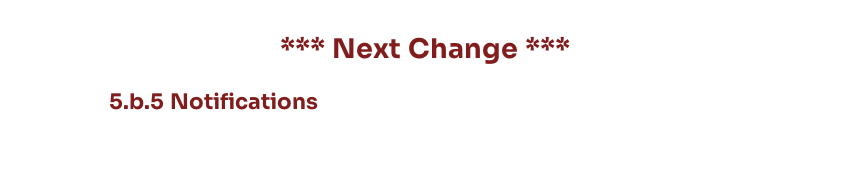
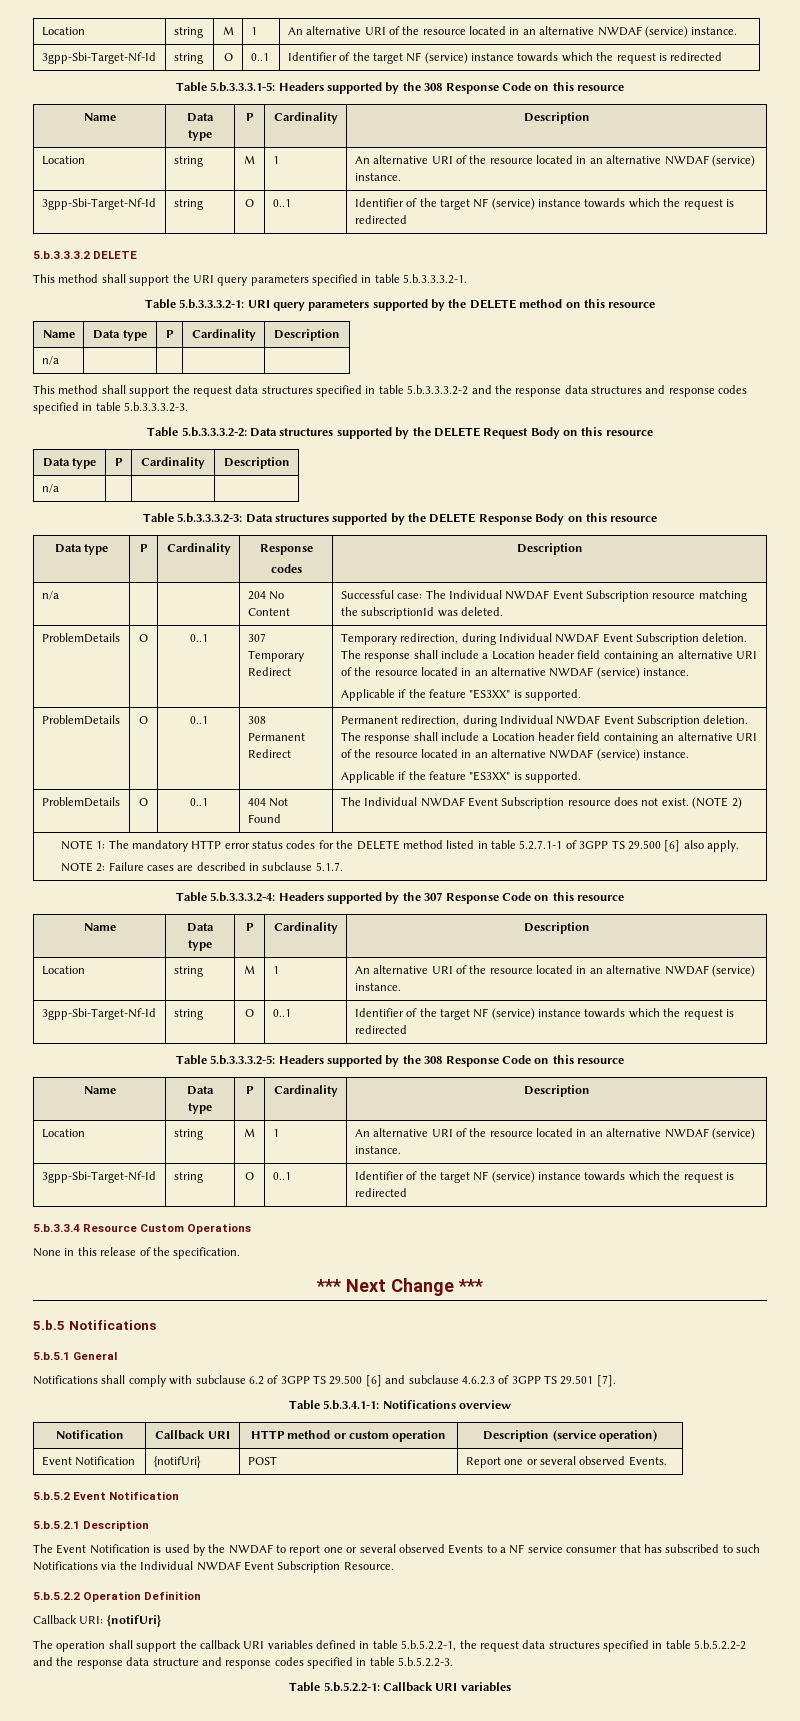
(279, 47) none -> [41,27,85,36] [173,27,203,38] [222,26,234,35] [250,27,257,35] [287,26,738,38] [41,52,156,64] [173,53,203,64] [223,53,233,61] [250,53,269,61] [287,52,723,64] [175,82,625,94] [83,113,116,121] [187,113,214,122] [188,130,212,141] [246,113,254,121] [273,112,338,124] [523,112,590,124] [41,156,85,165] [173,156,203,167] [244,155,255,164] [272,156,279,164] [354,155,755,167] [354,173,401,181] [41,198,156,210] [173,199,203,210] [245,199,254,207] [272,199,291,207] [354,198,734,210] [354,215,407,224] [33,251,138,259] [33,274,468,286] [144,299,656,311] [42,330,75,338] [93,330,147,341] [166,330,174,338] [191,329,256,341] [274,329,340,341] [41,356,59,365] [33,385,748,397] [33,402,189,414] [147,427,653,439] [42,458,97,469] [115,458,123,466] [141,457,205,469] [223,457,290,469] [41,484,59,493] [142,513,658,525] [54,544,109,555] [140,544,148,552] [166,543,231,555] [259,544,313,555] [270,564,302,573] [516,543,583,555] [41,591,59,600] [247,591,285,600] [247,608,290,616] [340,590,747,602] [340,607,503,619] [41,633,120,643] [139,634,148,642] [189,634,208,642] [247,633,266,642] [247,650,304,662] [247,667,291,676] [340,633,748,645] [340,650,757,662] [340,667,690,679] [340,689,582,701] [41,715,120,725] [139,716,148,724] [189,716,208,724] [247,716,266,724] [247,733,305,741] [247,749,291,758] [340,715,749,727] [340,732,757,744] [340,749,690,761] [340,771,582,783] [41,797,120,807] [139,798,148,806] [189,798,208,806] [247,798,289,807] [247,814,281,823] [340,797,742,809] [60,840,740,852] [60,862,343,872] [175,892,625,904] [83,923,116,931] [187,923,214,932] [188,940,212,951] [246,923,254,931] [273,922,338,934] [523,922,590,934] [41,966,85,975] [173,966,203,977] [244,965,255,974] [272,966,279,974] [354,965,755,977] [354,983,401,991] [41,1008,156,1020] [173,1009,203,1020] [245,1009,254,1017] [272,1009,291,1017] [354,1008,734,1020] [354,1025,407,1034] [175,1055,625,1067] [83,1086,116,1094] [187,1086,214,1095] [188,1103,212,1114] [246,1086,254,1094] [273,1085,338,1097] [523,1085,590,1097] [41,1129,85,1138] [173,1129,203,1140] [244,1128,255,1137] [272,1129,279,1137] [354,1128,755,1140] [354,1146,401,1154] [41,1171,156,1183] [173,1172,203,1183] [245,1172,254,1180] [272,1172,291,1180] [354,1171,734,1183] [354,1188,407,1197] [33,1223,252,1234] [33,1247,241,1259] Location | string | M | 1 | An alternative URI of the resource located in an alternative NWDAF (service) instance. // 3gpp-Sbi-Target-Nf-Id | string | O | 0..1 | Identifier of the target NF (service) instance towards which the request is redirected // Table 5.b.3.3.3.1-5: Headers supported by the 308 Response Code on this resource // Name | Data type | P | Cardinality | Description // Location | string | M | 1 | An alternative URI of the resource located in an alternative NWDAF (service) instance. // 3gpp-Sbi-Target-Nf-Id | string | O | 0..1 | Identifier of the target NF (service) instance towards which the request is redirected // 5.b.3.3.3.2 DELETE // This method shall support the URI query parameters specified in table 5.b.3.3.3.2-1. // Table 5.b.3.3.3.2-1: URI query parameters supported by the DELETE method on this resource // Name | Data type | P | Cardinality | Description // n/a | | | | // This method shall support the request data structures specified in table 5.b.3.3.3.2-2 and the response data structures and response codes specified in table 5.b.3.3.3.2-3. // Table 5.b.3.3.3.2-2: Data structures supported by the DELETE Request Body on this resource // Data type | P | Cardinality | Description // n/a | | | // Table 5.b.3.3.3.2-3: Data structures supported by the DELETE Response Body on this resource // Data type | P | Cardinality | Response // codes | Description // n/a | | | 204 No Content | Successful case: The Individual NWDAF Event Subscription resource matching the subscriptionId was deleted. // ProblemDetails | O | 0..1 | 307 Temporary Redirect | Temporary redirection, during Individual NWDAF Event Subscription deletion. The response shall include a Location header field containing an alternative URI of the resource located in an alternative NWDAF (service) instance. // Applicable if the feature "ES3XX" is supported. // ProblemDetails | O | 0..1 | 308 Permanent Redirect | Permanent redirection, during Individual NWDAF Event Subscription deletion. The response shall include a Location header field containing an alternative URI of the resource located in an alternative NWDAF (service) instance. // Applicable if the feature "ES3XX" is supported. // ProblemDetails | O | 0..1 | 404 Not Found | The Individual NWDAF Event Subscription resource does not exist. (NOTE 2) // NOTE 1: The mandatory HTTP error status codes for the DELETE method listed in table 5.2.7.1-1 of 3GPP TS 29.500 [6] also apply. // NOTE 2: Failure cases are described in subclause 5.1.7. // Table 5.b.3.3.3.2-4: Headers supported by the 307 Response Code on this resource // Name | Data type | P | Cardinality | Description // Location | string | M | 1 | An alternative URI of the resource located in an alternative NWDAF (service) instance. // 3gpp-Sbi-Target-Nf-Id | string | O | 0..1 | Identifier of the target NF (service) instance towards which the request is redirected // Table 5.b.3.3.3.2-5: Headers supported by the 308 Response Code on this resource // Name | Data type | P | Cardinality | Description // Location | string | M | 1 | An alternative URI of the resource located in an alternative NWDAF (service) instance. // 3gpp-Sbi-Target-Nf-Id | string | O | 0..1 | Identifier of the target NF (service) instance towards which the request is redirected // 5.b.3.3.4 Resource Custom Operations // None in this release of the specification. //
(318, 101) none -> [33,1352,118,1360] [33,1375,616,1387] [288,1400,512,1410] [55,1430,124,1439] [155,1430,230,1440] [250,1430,447,1442] [483,1430,657,1442] [41,1456,136,1466] [153,1456,201,1468] [247,1456,277,1465] [465,1456,667,1468] [33,1491,180,1500] [33,1520,150,1531] [33,1544,760,1556] [33,1561,394,1573] [33,1591,202,1602] [33,1615,161,1627] [33,1640,747,1652] [33,1657,454,1669] [289,1682,511,1692] // 5.b.5.1 General // Notifications shall comply with subclause 6.2 of 3GPP TS 29.500 [6] and subclause 4.6.2.3 of 3GPP TS 29.501 [7]. // Table 5.b.3.4.1-1: Notifications overview // Notification | Callback URI | HTTP method or custom operation | Description (service operation) // Event Notification | {notifUri} | POST | Report one or several observed Events. // 5.b.5.2 Event Notification // 5.b.5.2.1 Description // The Event Notification is used by the NWDAF to report one or several observed Events to a NF service consumer that has subscribed to such Notifications via the Individual NWDAF Event Subscription Resource. // 5.b.5.2.2 Operation Definition // Callback URI: {notifUri} // The operation shall support the callback URI variables defined in table 5.b.5.2.2-1, the request data structures specified in table 5.b.5.2.2-2 and the response data structure and response codes specified in table 5.b.5.2.2-3. // Table 5.b.5.2.2-1: Callback URI variables

